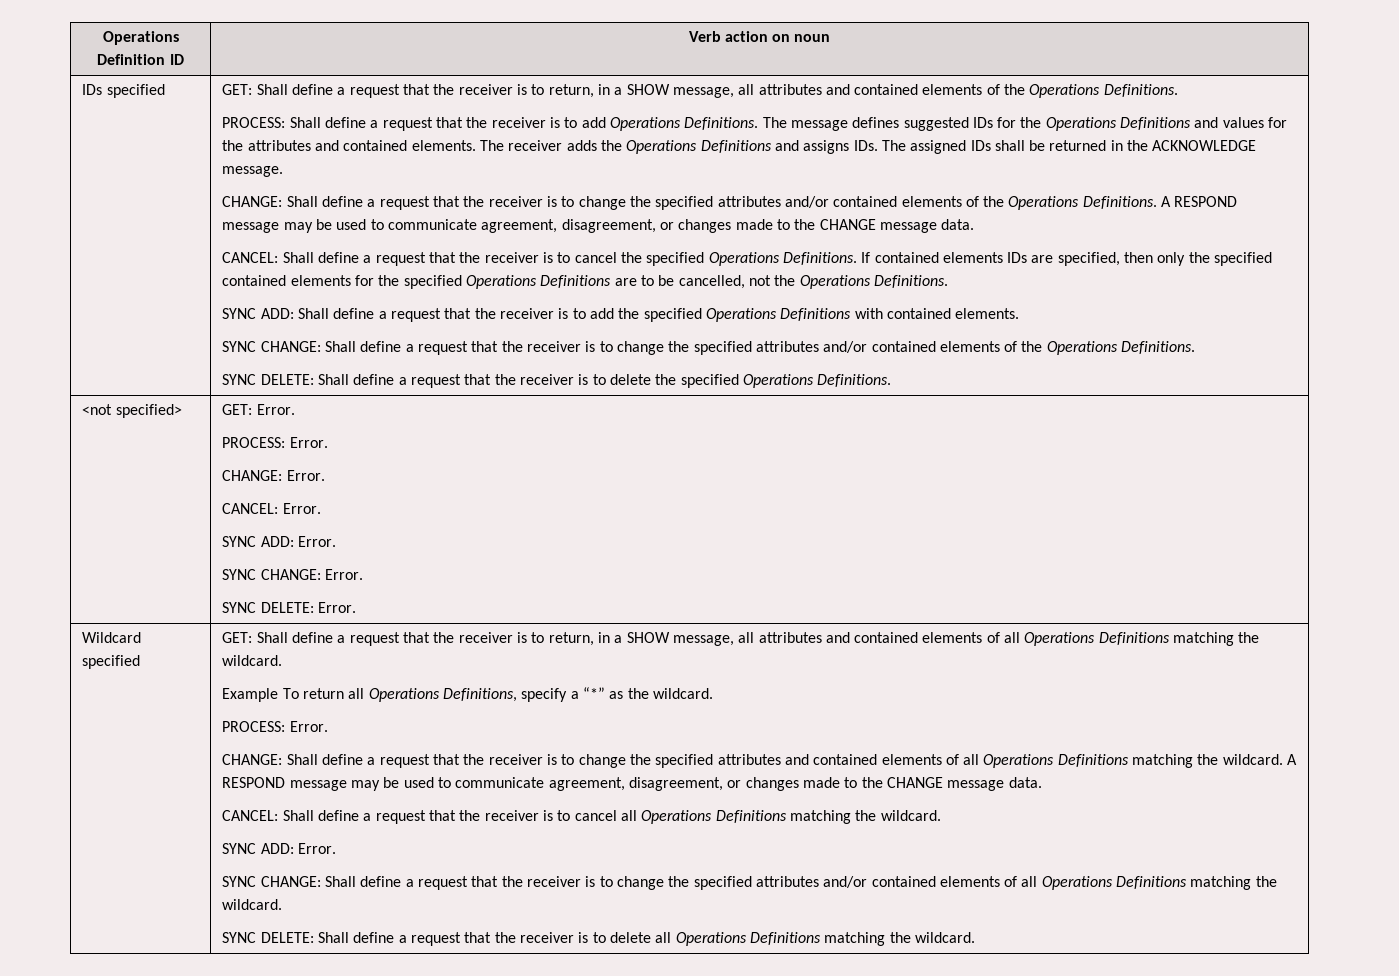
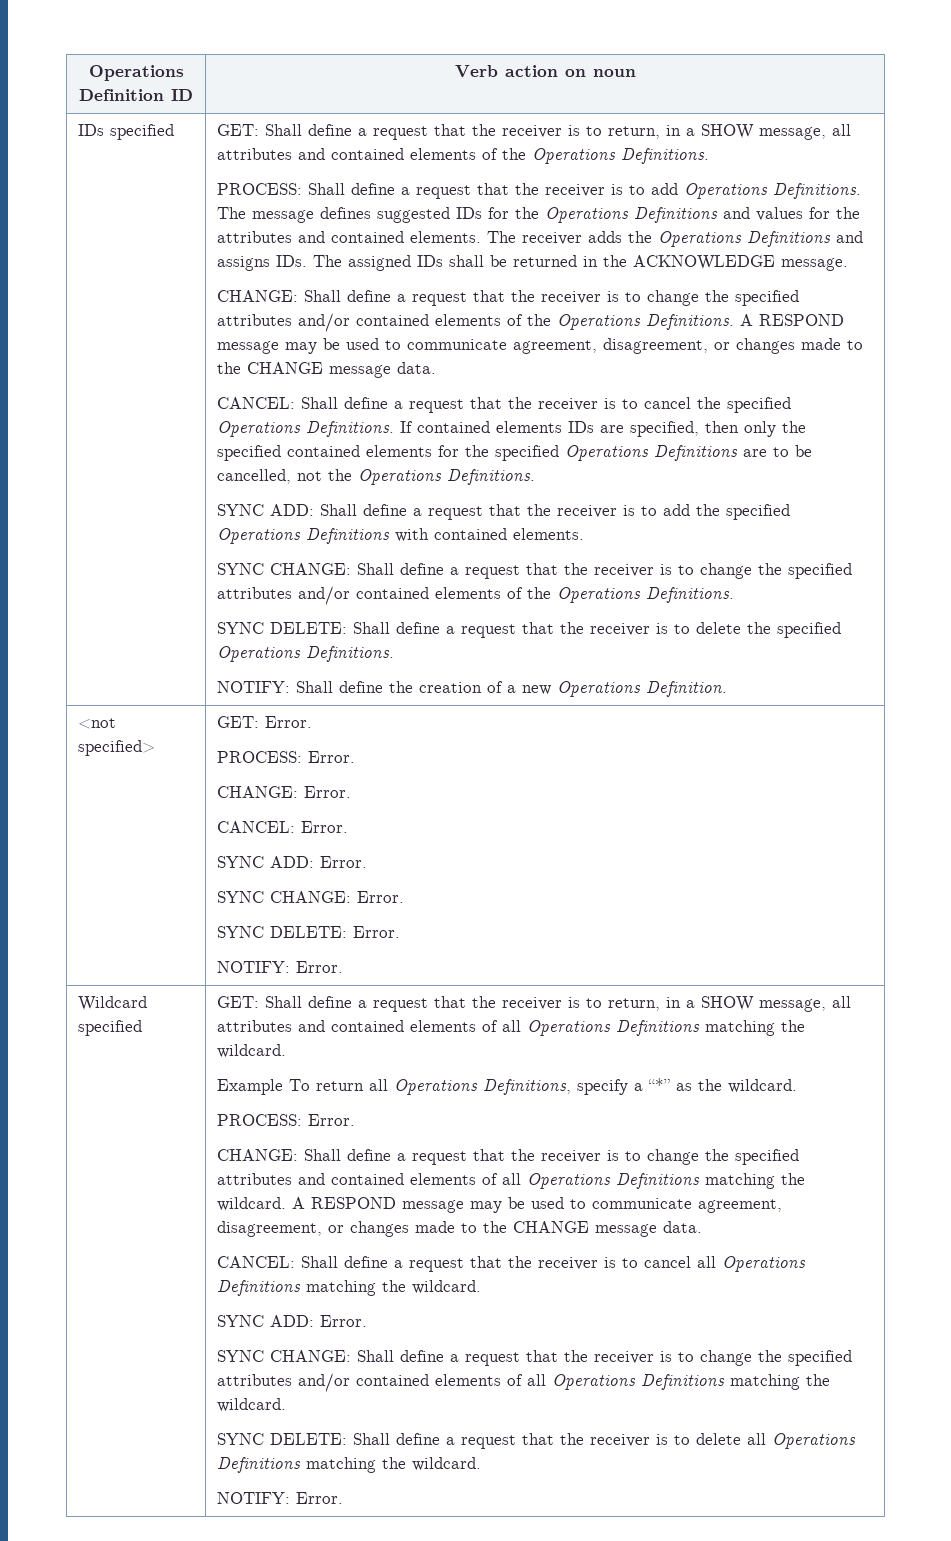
(892, 380) none -> [216,681,727,697] // NOTIFY: Shall define the creation of a new Operations Definition.
(357, 607) none -> [216,961,343,973] // NOTIFY: Error.
(975, 937) none -> [216,1492,343,1504] // NOTIFY: Error.

